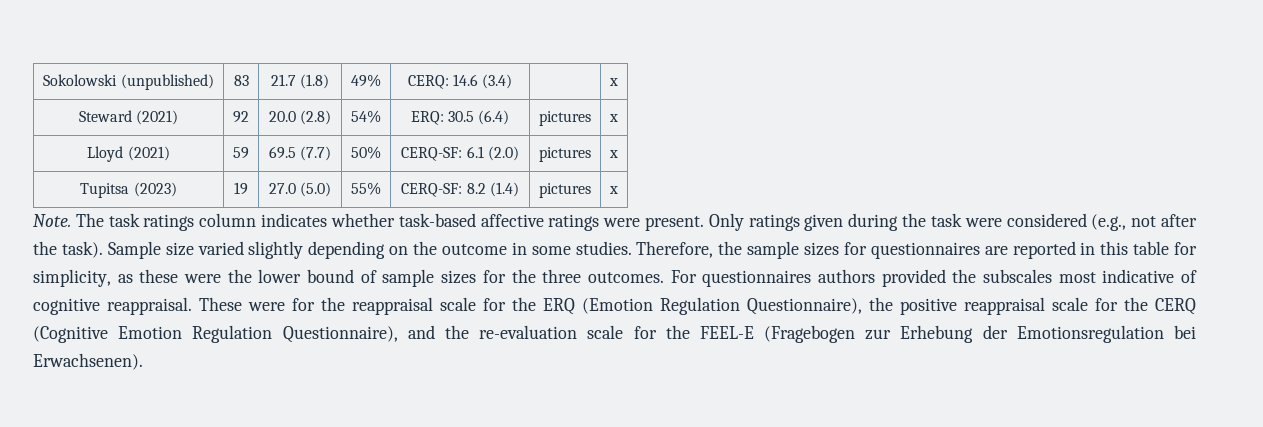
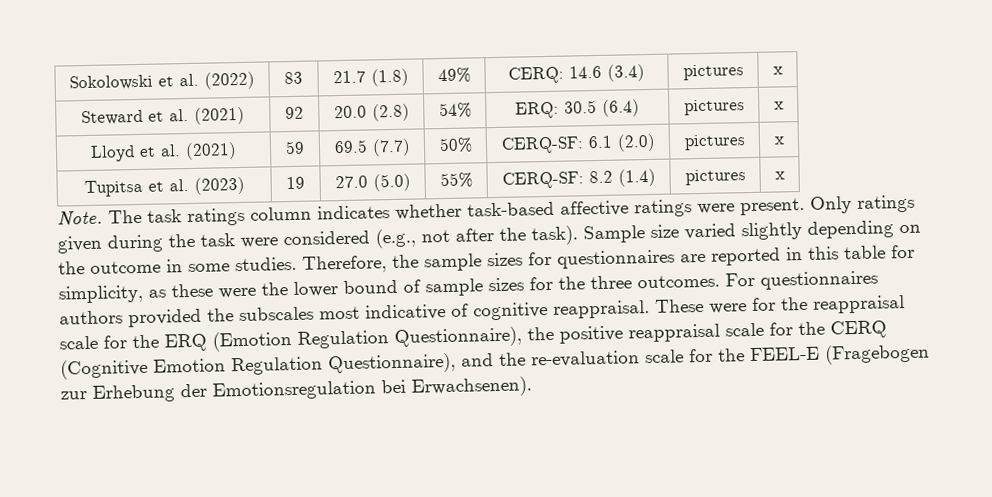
[120,74,214,90] (unpublished) -> [158,71,255,90] et al. (2022)
(513, 81) none -> [682,64,744,81] pictures
(132, 116) none -> [148,108,189,122] et al.
(124, 154) none -> [139,144,181,157] et al.
(130, 190) none -> [147,178,189,192] et al.

